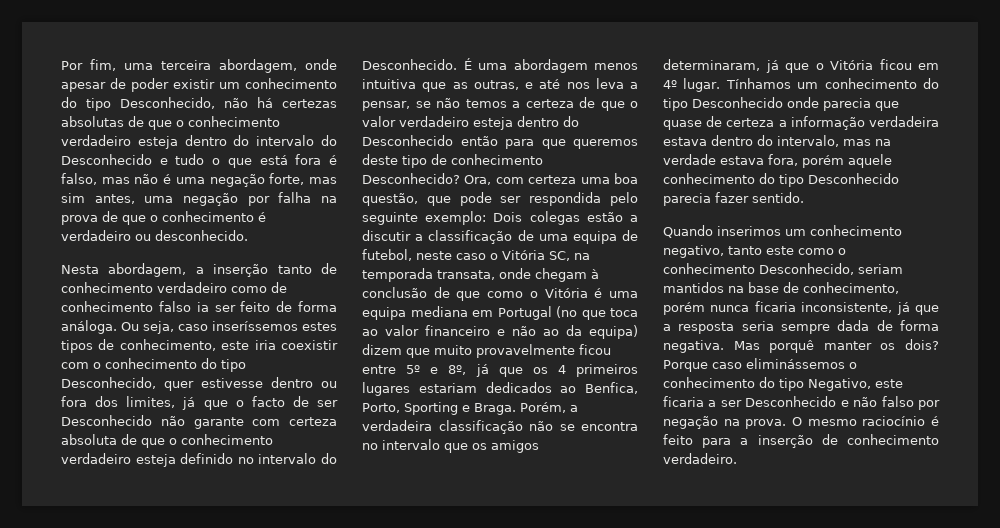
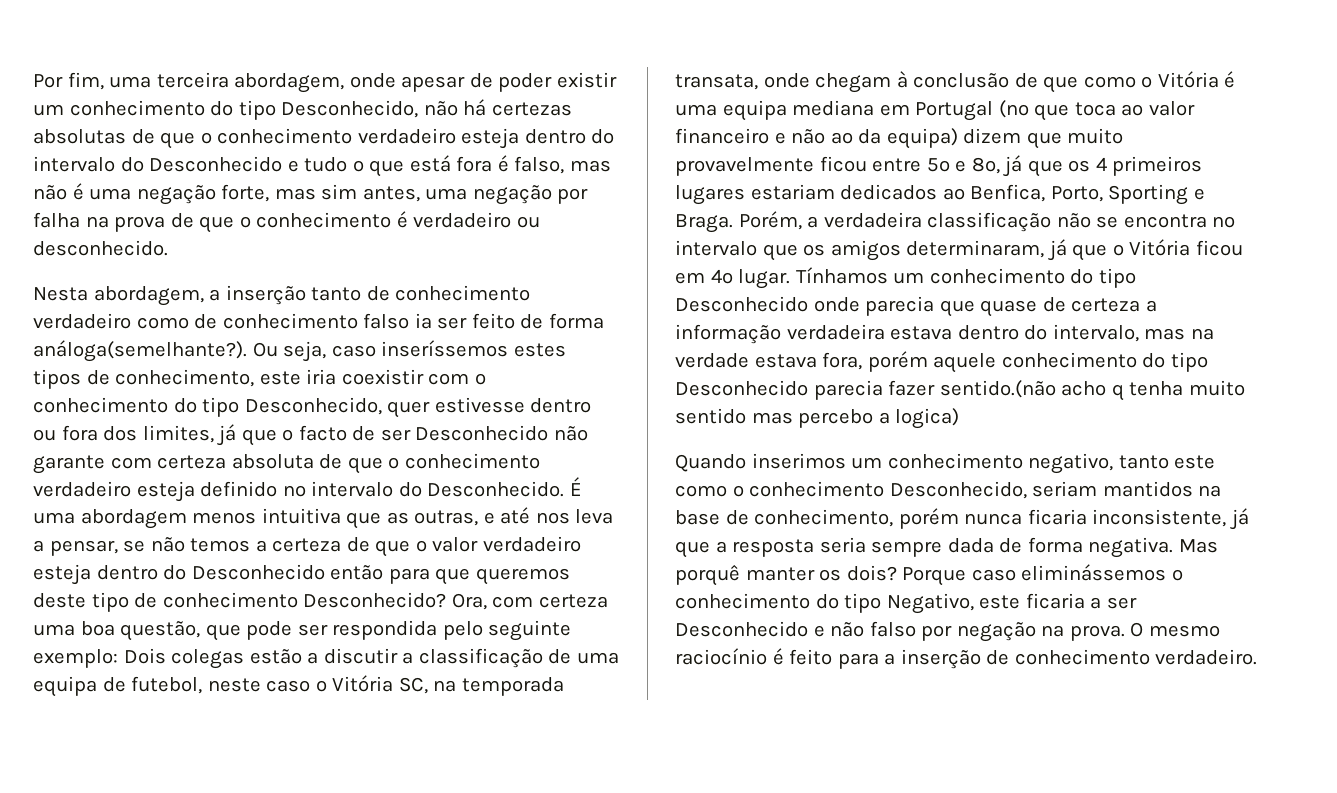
[61,320,117,334] análoga. -> [33,340,247,362] análoga(semelhante?).
[752,192,804,203] sentido. -> [939,380,1245,401] [675,408,960,429] sentido.(não acho q tenha muito sentido mas percebo a logica)

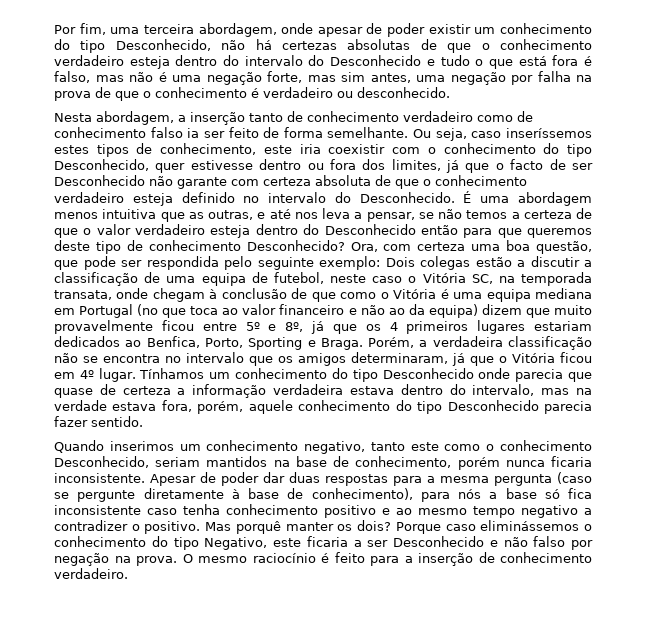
[33,340,247,362] análoga(semelhante?). -> [327,127,409,138] semelhante.
[867,351,928,372] porém -> [197,401,244,414] porém,
[939,380,1245,401] [675,408,960,429] sentido.(não acho q tenha muito sentido mas percebo a logica) -> [91,416,143,427] sentido.
[1092,508,1249,530] [675,537,1174,558] inconsistente, já que a resposta seria sempre dada de forma negativa. -> [54,472,592,486] [54,488,592,502] [54,504,592,518] [54,520,201,534] inconsistente. Apesar de poder dar duas respostas para a mesma pergunta (caso se pergunte diretamente à base de conhecimento), para nós a base só fica inconsistente caso tenha conhecimento positivo e ao mesmo tempo negativo a contradizer o positivo.

